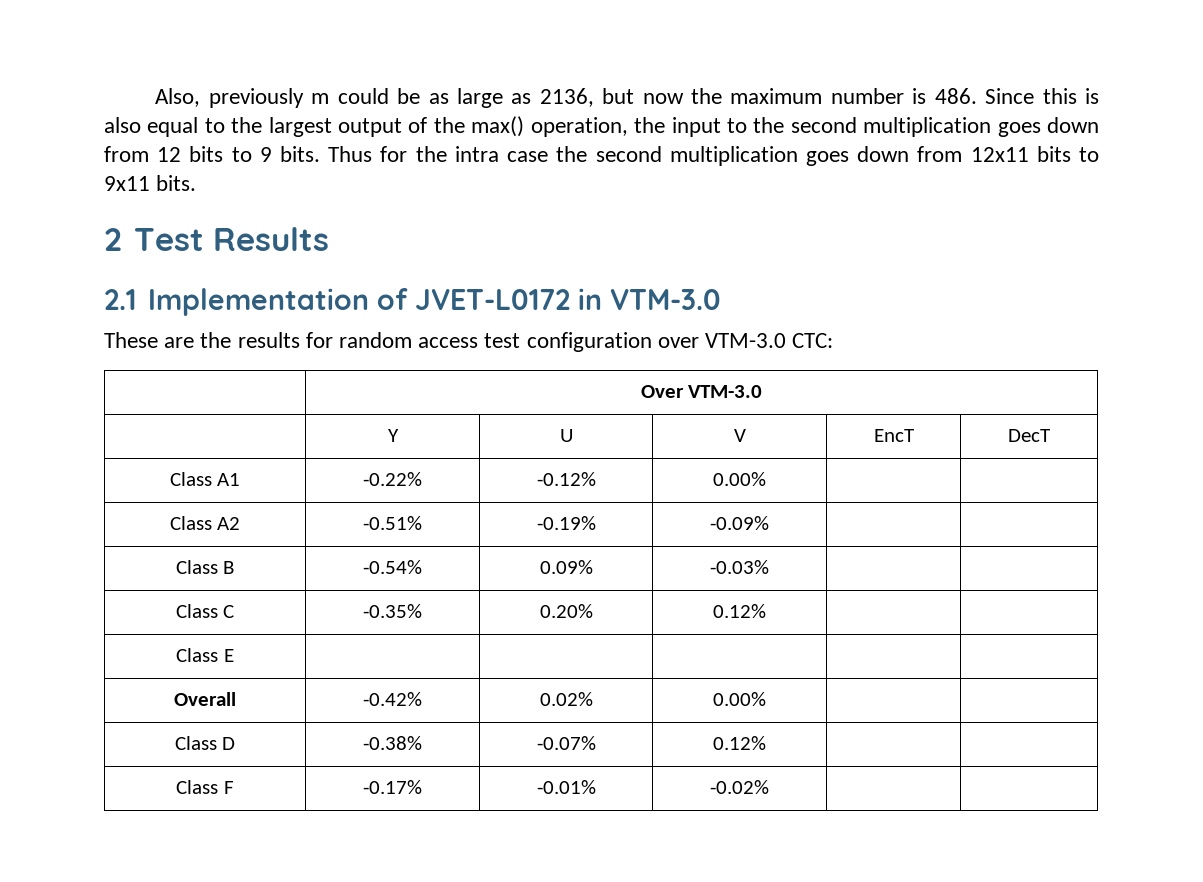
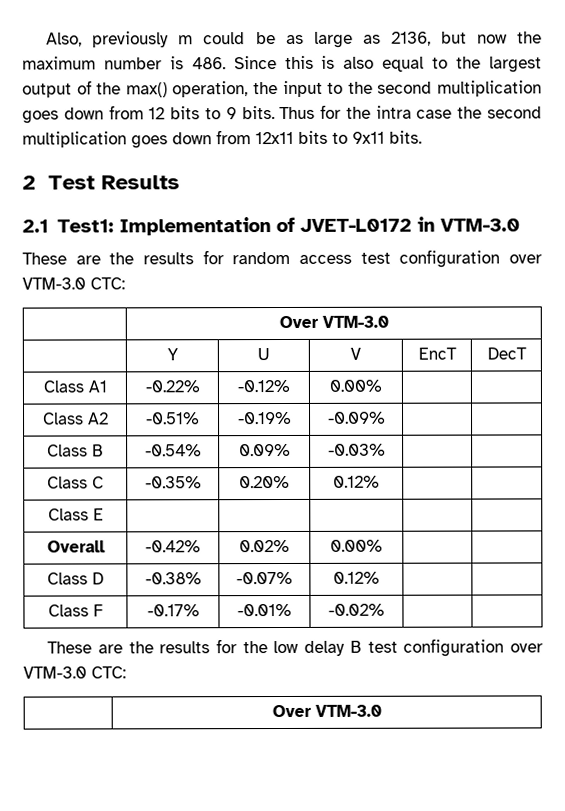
(136, 299) none -> [56,219,114,233] Test1:
(769, 787) none -> [47,638,543,657] [23,666,126,679] [271,704,382,718] // These are the results for the low delay B test configuration over VTM-3.0 CTC: // | Over VTM-3.0

